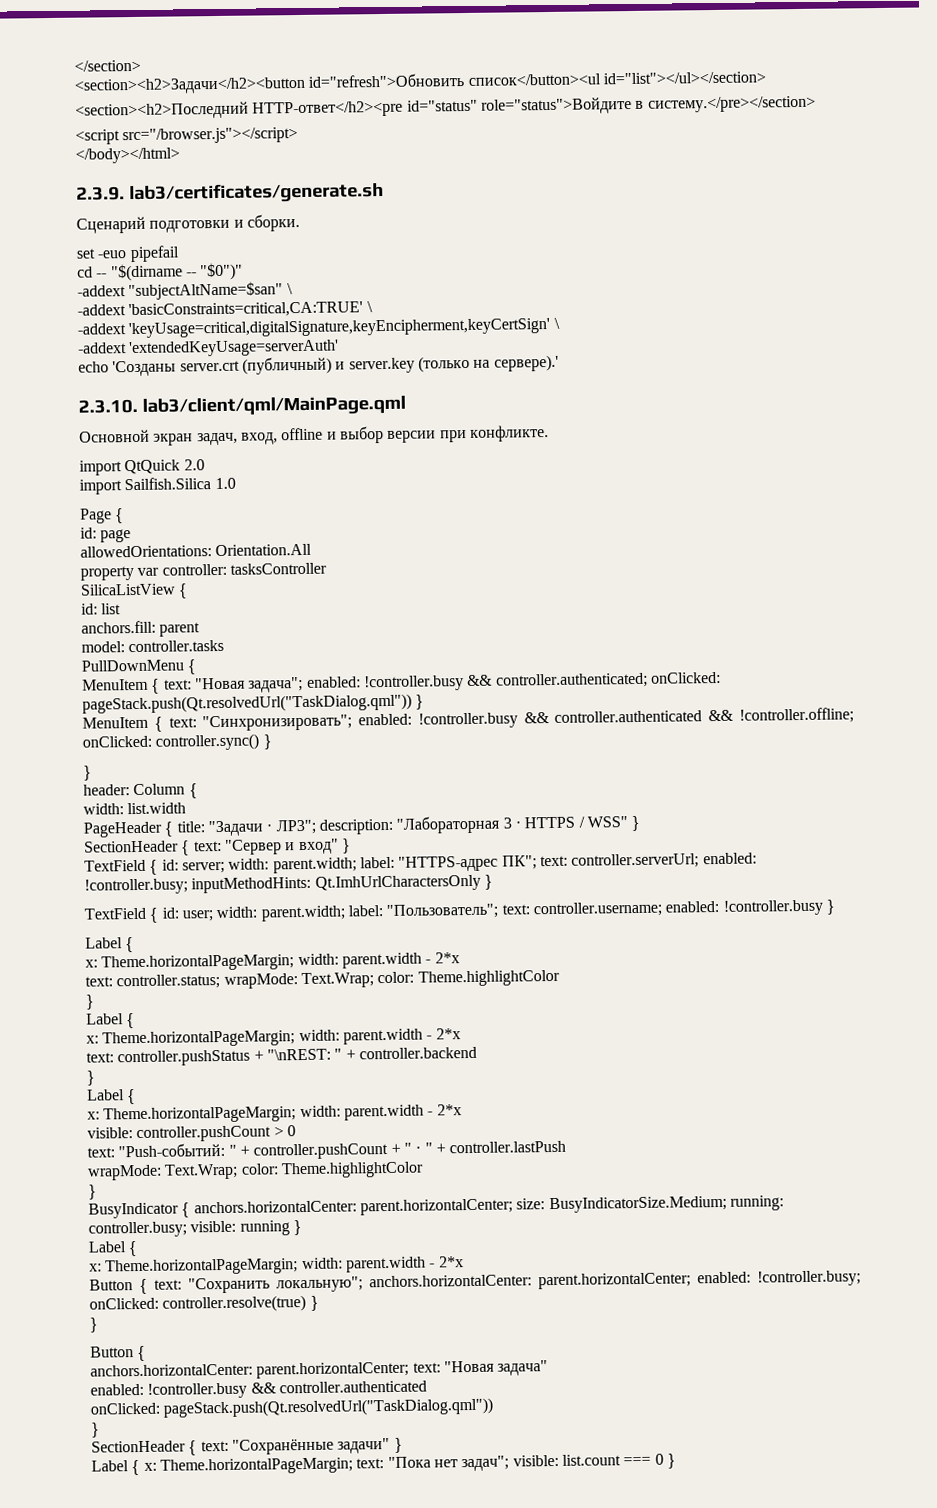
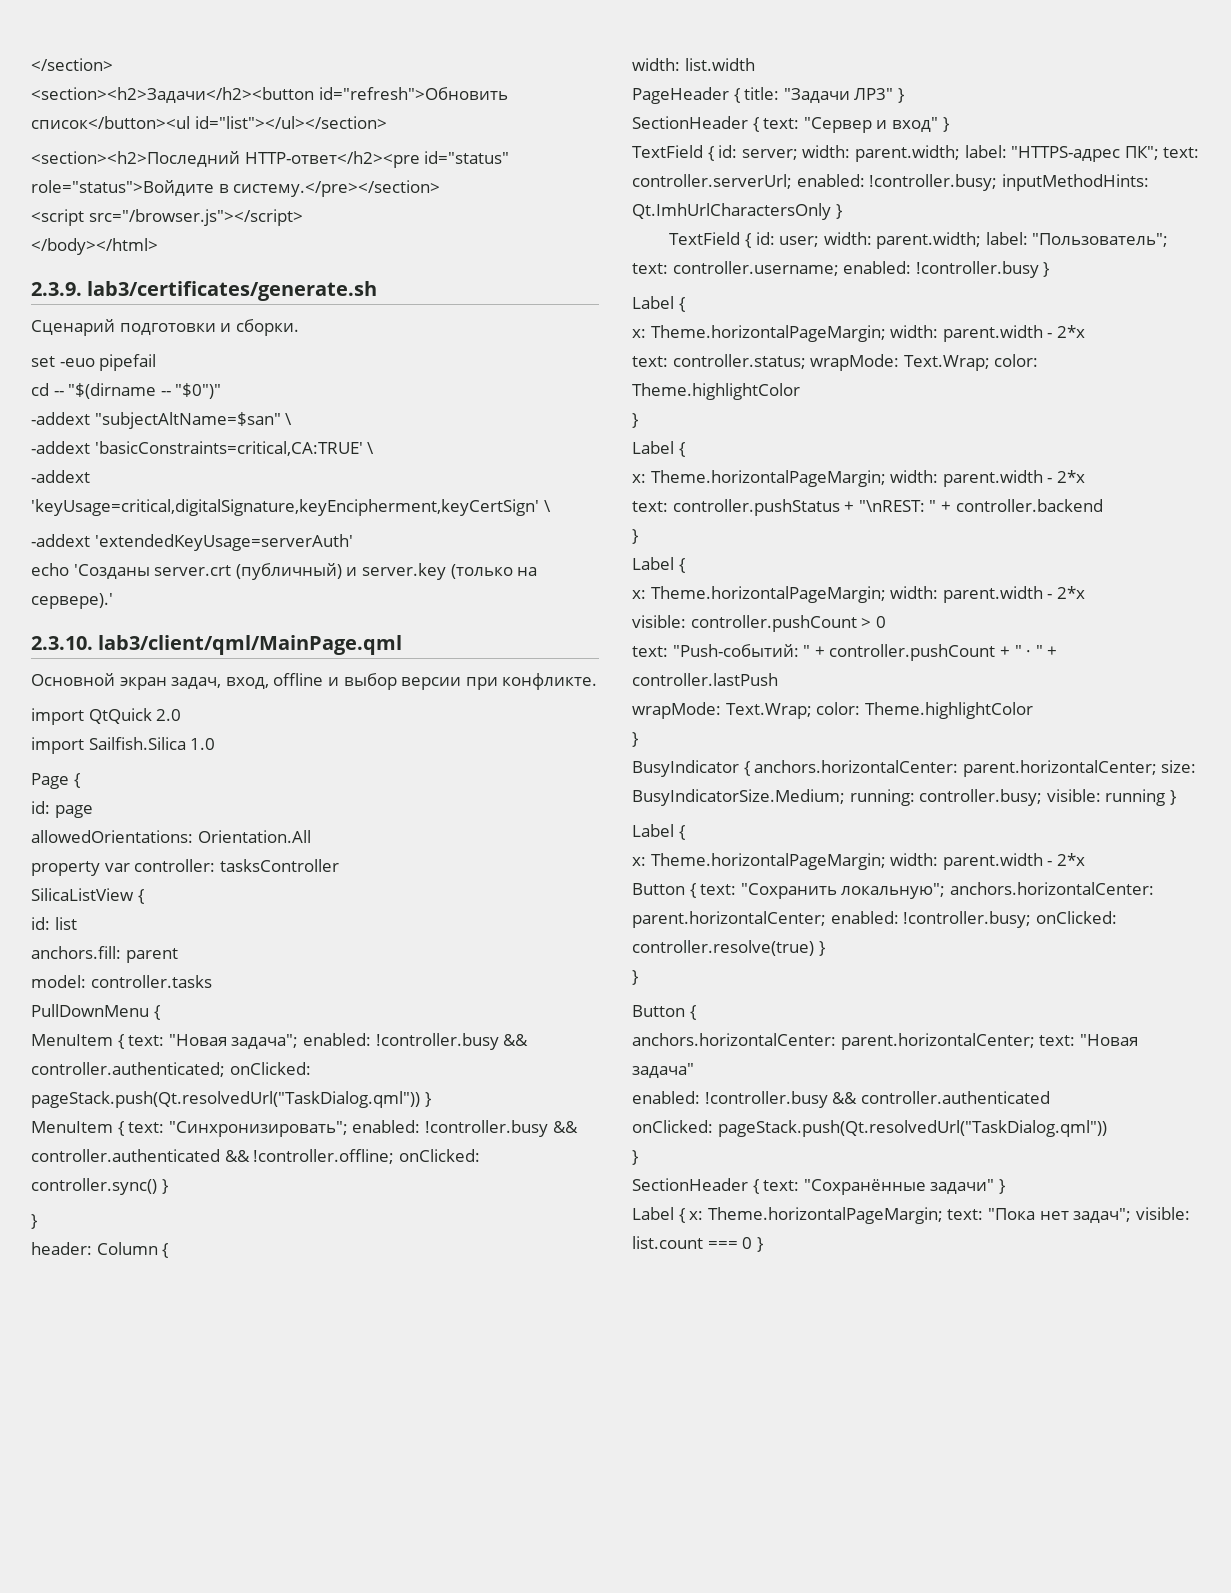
[266,815,628,835] · ЛР3"; description: "Лабораторная 3 · HTTPS / WSS" -> [854,88,894,101] ЛР3"

